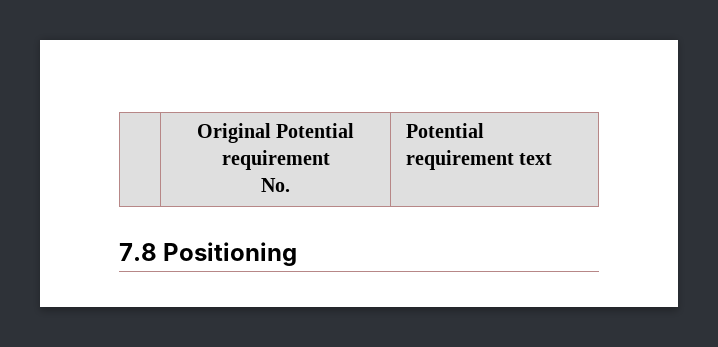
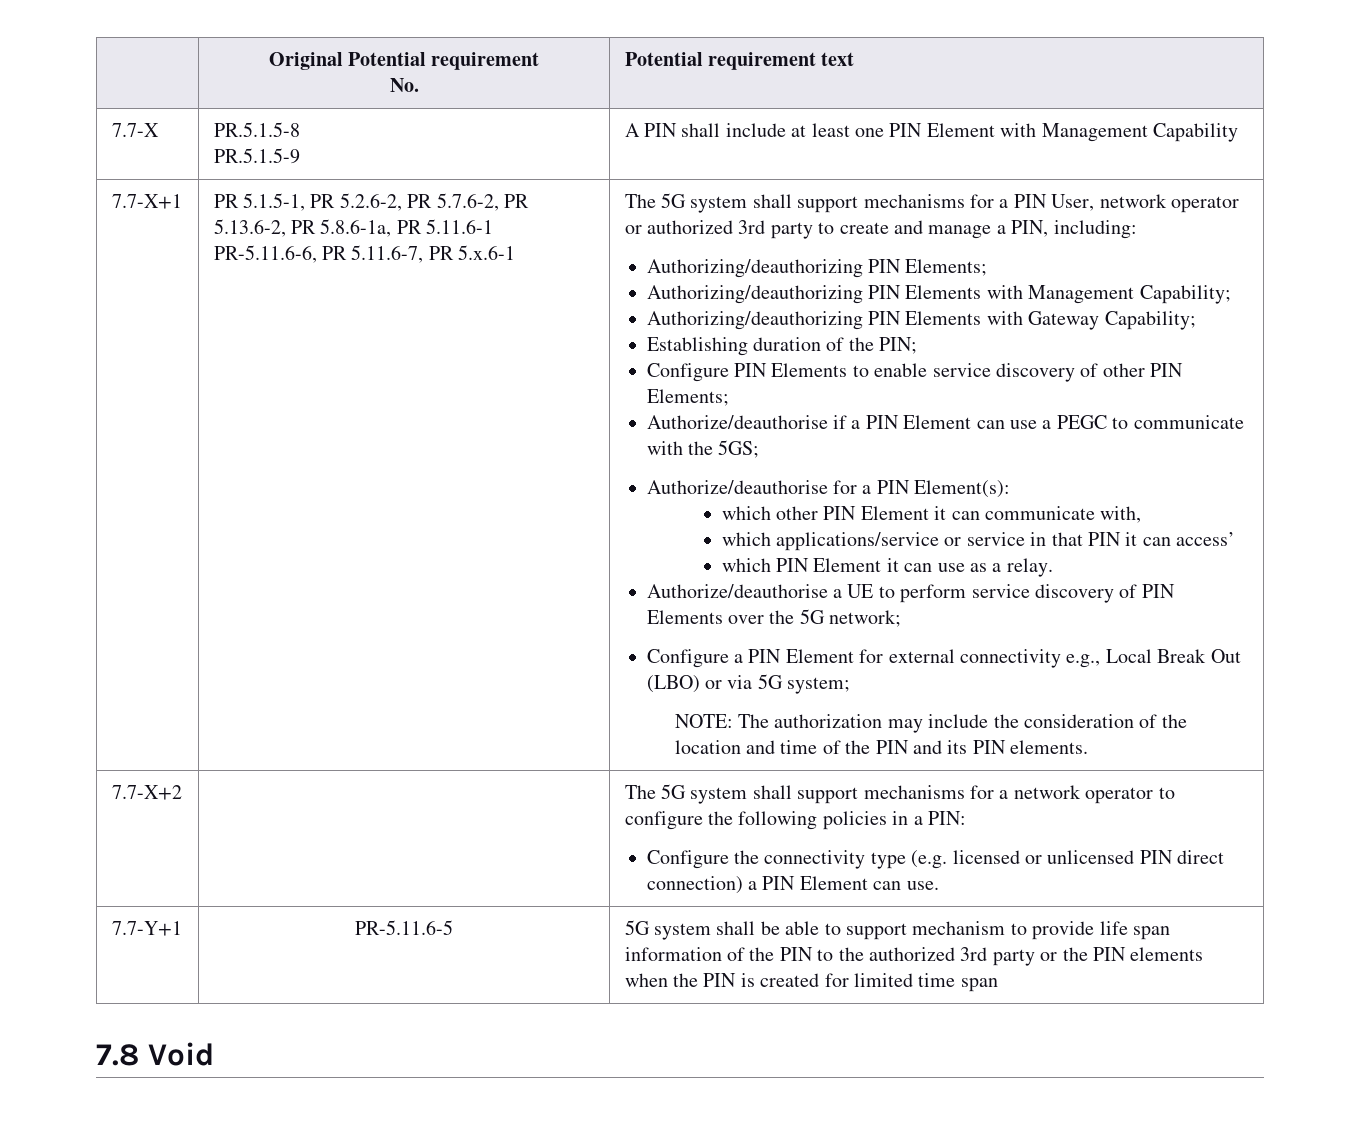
(553, 159) none -> [111,123,159,137] [213,122,300,137] [213,148,300,164] [624,123,1239,142] [111,194,182,209] [213,193,530,211] [213,219,494,237] [213,245,516,263] [624,193,1240,213] [624,220,1137,239] [646,259,988,278] [646,285,1231,304] [646,311,1196,330] [646,337,918,356] [646,363,1184,382] [646,389,729,406] [646,415,1244,429] [646,440,760,458] [646,480,1011,498] [721,506,1142,523] [721,532,1236,551] [721,558,1053,577] [646,584,1175,603] [646,609,902,627] [646,649,1241,668] [646,674,851,694] [674,714,1187,733] [674,740,1089,754] [111,785,182,800] [624,784,1175,804] [624,811,967,830] [646,850,1225,869] [646,876,939,894] [111,921,182,936] [355,920,453,935] [624,920,1171,940] [624,947,1204,966] [624,973,998,992] // 7.7-X | PR.5.1.5-8 // PR.5.1.5-9 | A PIN shall include at least one PIN Element with Management Capability // 7.7-X+1 | PR 5.1.5-1, PR 5.2.6-2, PR 5.7.6-2, PR 5.13.6-2, PR 5.8.6-1a, PR 5.11.6-1 PR-5.11.6-6, PR 5.11.6-7, PR 5.x.6-1 | The 5G system shall support mechanisms for a PIN User, network operator or authorized 3rd party to create and manage a PIN, including: // Authorizing/deauthorizing PIN Elements; // Authorizing/deauthorizing PIN Elements with Management Capability; // Authorizing/deauthorizing PIN Elements with Gateway Capability; // Establishing duration of the PIN; // Configure PIN Elements to enable service discovery of other PIN Elements; // Authorize/deauthorise if a PIN Element can use a PEGC to communicate with the 5GS; // Authorize/deauthorise for a PIN Element(s): // which other PIN Element it can communicate with, // which applications/service or service in that PIN it can access’ // which PIN Element it can use as a relay. // Authorize/deauthorise a UE to perform service discovery of PIN Elements over the 5G network; // Configure a PIN Element for external connectivity e.g., Local Break Out (LBO) or via 5G system; // NOTE: The authorization may include the consideration of the location and time of the PIN and its PIN elements. // 7.7-X+2 | | The 5G system shall support mechanisms for a network operator to configure the following policies in a PIN: // Configure the connectivity type (e.g. licensed or unlicensed PIN direct connection) a PIN Element can use. // 7.7-Y+1 | PR-5.11.6-5 | 5G system shall be able to support mechanism to provide life span information of the PIN to the authorized 3rd party or the PIN elements when the PIN is created for limited time span
[163,242,298,266] Positioning -> [147,1042,214,1066] Void

